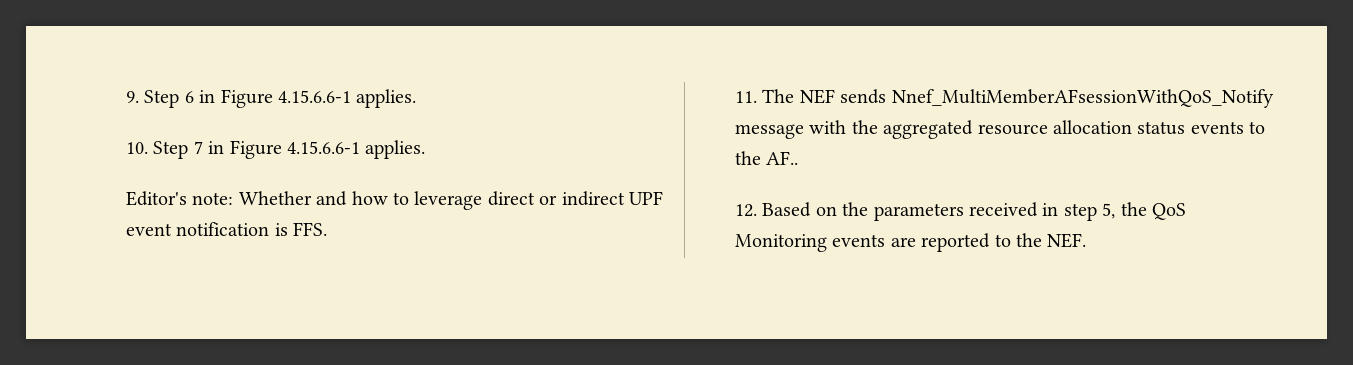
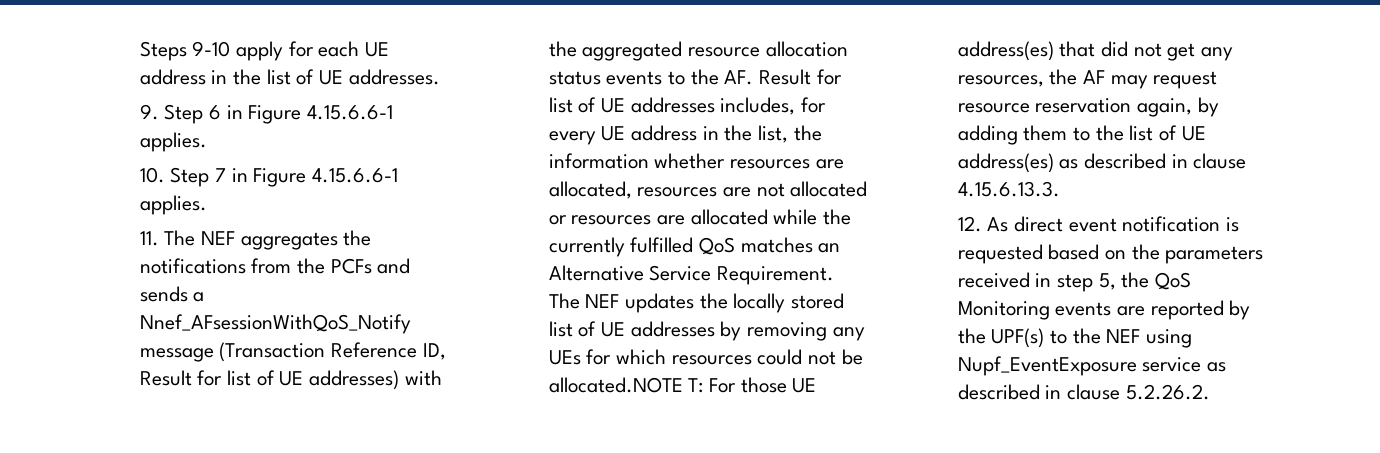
(125, 97) none -> [139,41,390,61] [139,69,440,85] Steps 9-10 apply for each UE address in the list of UE addresses. //
[125,191,663,210] [125,222,328,236] [734,89,1274,108] [734,124,804,139] Editor's note: Whether and how to leverage direct or indirect UPF event notification is FFS. // 11. The NEF sends Nnef_MultiMemberAFsessionWithQoS_Notify message -> [139,230,372,250] [139,258,411,274] [139,286,205,302] [139,314,411,334] [139,342,446,362] [139,370,400,390] 11. The NEF aggregates the notifications from the PCFs and sends a Nnef_AFsessionWithQoS_Notify message (Transaction Reference ID, Result for list of UE addresses)
[766,151,799,165] [734,202,812,217] AF.. // 12. Based -> [724,69,842,85] [548,97,827,115] [548,125,822,145] [548,153,844,169] [548,181,868,199] [548,209,852,225] [548,237,841,257] [548,265,835,285] [548,293,845,313] [548,321,865,341] [548,349,863,365] [548,377,817,393] [957,41,1234,61] [957,69,1218,89] [957,97,1219,117] [957,125,1206,145] [957,153,1247,173] [957,181,1060,197] [957,216,1240,232] [957,244,1100,264] AF. Result for list of UE addresses includes, for every UE address in the list, the information whether resources are allocated, resources are not allocated or resources are allocated while the currently fulfilled QoS matches an Alternative Service Requirement. The NEF updates the locally stored list of UE addresses by removing any UEs for which resources could not be allocated.NOTE T: For those UE address(es) that did not get any resources, the AF may request resource reservation again, by adding them to the list of UE address(es) as described in clause 4.15.6.13.3. // 12. As direct event notification is requested based
[994,233,1087,248] to the NEF. -> [1229,300,1251,320] [957,328,1193,348] [957,356,1227,376] [957,384,1210,400] by the UPF(s) to the NEF using Nupf_EventExposure service as described in clause 5.2.26.2.

